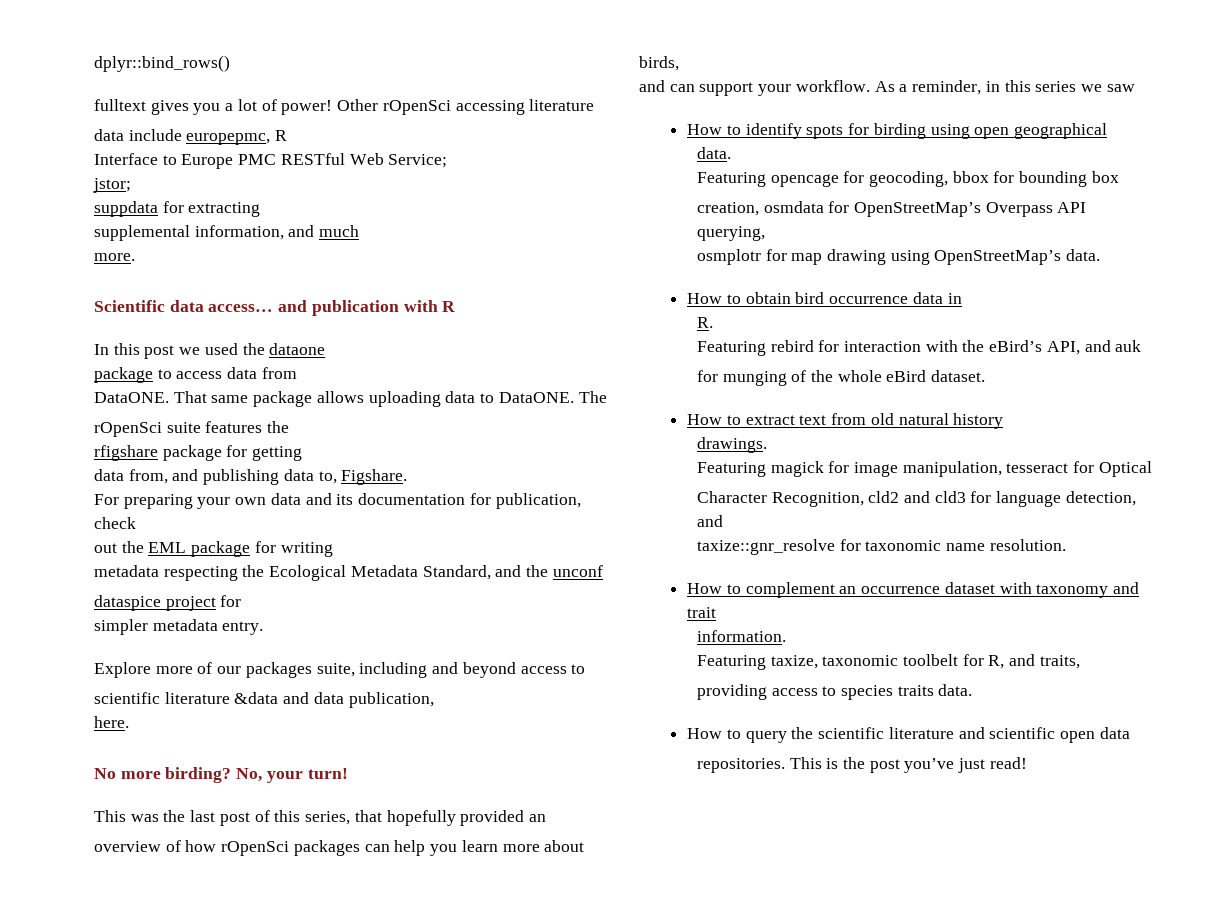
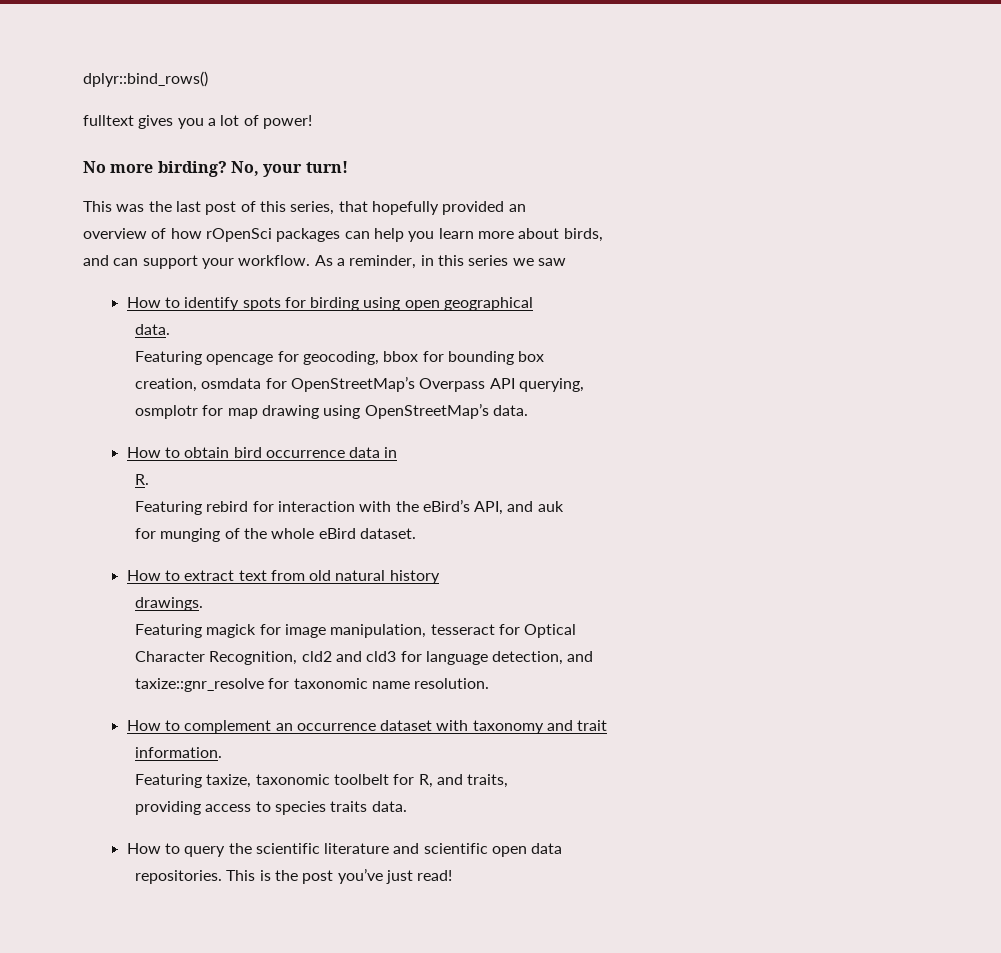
[337,99,595,115] [94,129,288,145] [94,153,448,169] [93,178,131,193] [94,201,261,217] [94,225,360,241] [94,253,135,261] [94,300,456,316] [94,343,326,359] [94,367,297,383] [94,391,607,407] [94,421,290,437] [94,445,303,461] [94,469,408,485] [94,493,581,509] [94,517,136,529] [94,541,333,557] [94,565,603,581] [94,595,242,611] [94,619,264,635] [94,662,586,678] [94,692,434,708] [94,716,129,728] Other rOpenSci accessing literature // data include europepmc, R // Interface to Europe PMC RESTful Web Service; // jstor; // suppdata for extracting // supplemental information, and much // more. // Scientific data access… and publication with R // In this post we used the dataone // package to access data from // DataONE. That same package allows uploading data to DataONE. The // rOpenSci suite features the // rfigshare package for getting // data from, and publishing data to, Figshare. // For preparing your own data and its documentation for publication, check // out the EML package for writing // metadata respecting the Ecological Metadata Standard, and the unconf // dataspice project for // simpler metadata entry. // Explore more of our packages suite, including and beyond access to // scientific literature &data and data publication, // here. -> (312, 122) none

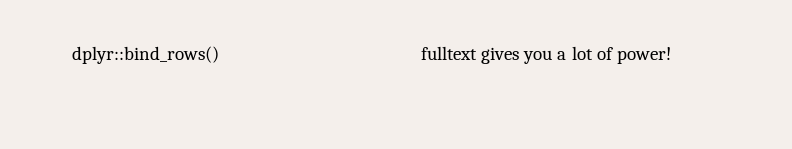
[83,161,348,177] [83,201,526,215] [83,228,603,242] [83,255,566,269] [126,297,534,311] [134,324,170,335] [134,351,545,365] [134,376,584,392] [134,403,528,419] [126,447,398,458] [134,474,149,485] [134,499,564,515] [134,528,416,542] [126,570,440,584] [134,597,203,611] [134,624,577,638] [134,651,594,665] [134,678,490,692] [126,720,608,734] [134,747,222,758] [134,774,509,788] [134,801,407,815] [126,843,563,857] [134,868,453,884] // No more birding? No, your turn! // This was the last post of this series, that hopefully provided an // overview of how rOpenSci packages can help you learn more about birds, // and can support your workflow. As a reminder, in this series we saw // How to identify spots for birding using open geographical // data. // Featuring opencage for geocoding, bbox for bounding box // creation, osmdata for OpenStreetMap’s Overpass API querying, // osmplotr for map drawing using OpenStreetMap’s data. // How to obtain bird occurrence data in // R. // Featuring rebird for interaction with the eBird’s API, and auk // for munging of the whole eBird dataset. // How to extract text from old natural history // drawings. // Featuring magick for image manipulation, tesseract for Optical // Character Recognition, cld2 and cld3 for language detection, and // taxize::gnr_resolve for taxonomic name resolution. // How to complement an occurrence dataset with taxonomy and trait // information. // Featuring taxize, taxonomic toolbelt for R, and traits, // providing access to species traits data. // How to query the scientific literature and scientific open data // repositories. This is the post you’ve just read! -> (671, 55) none

